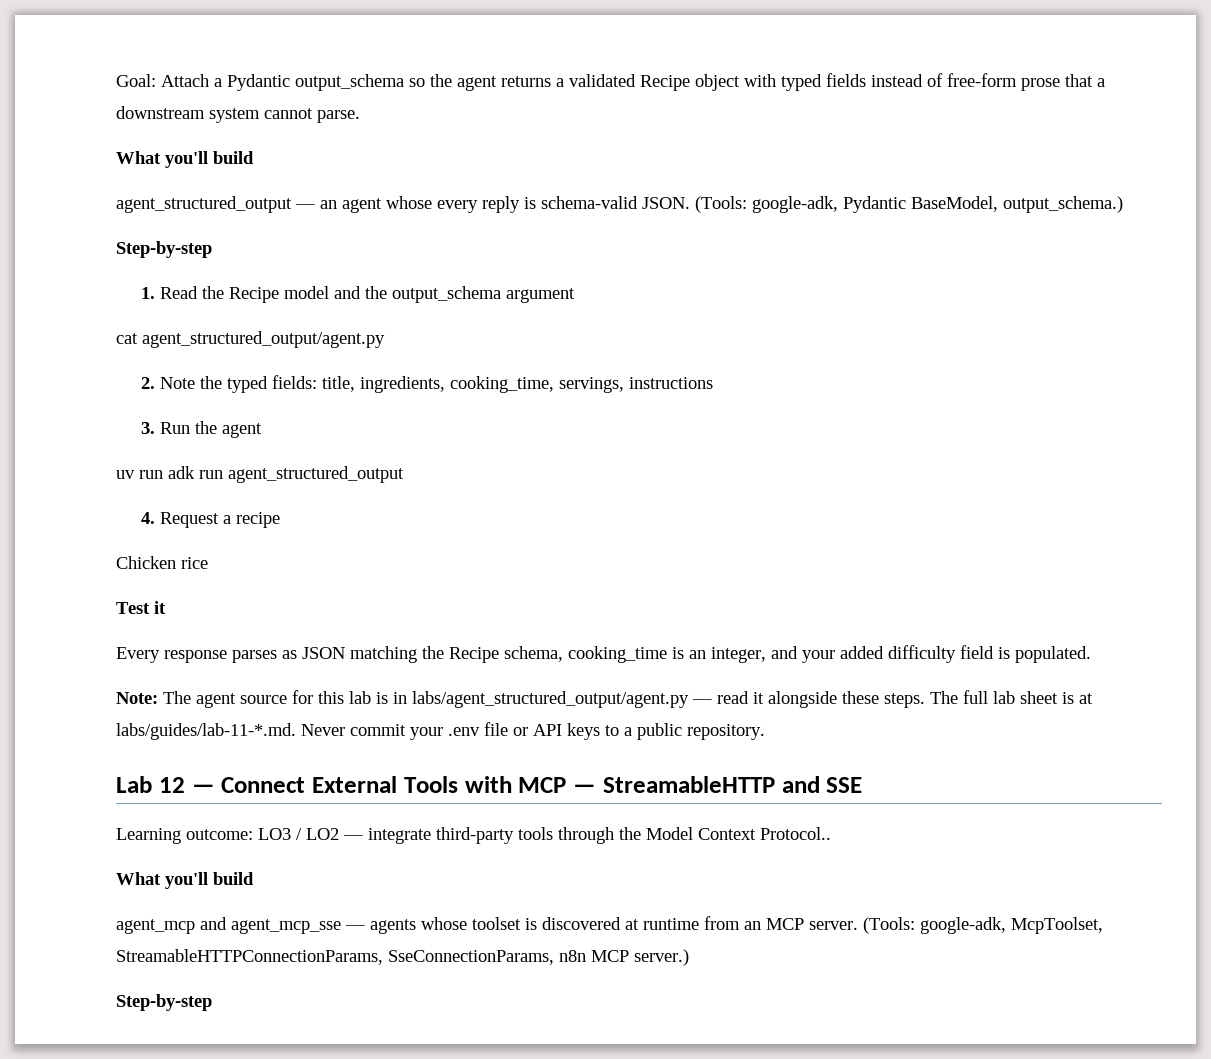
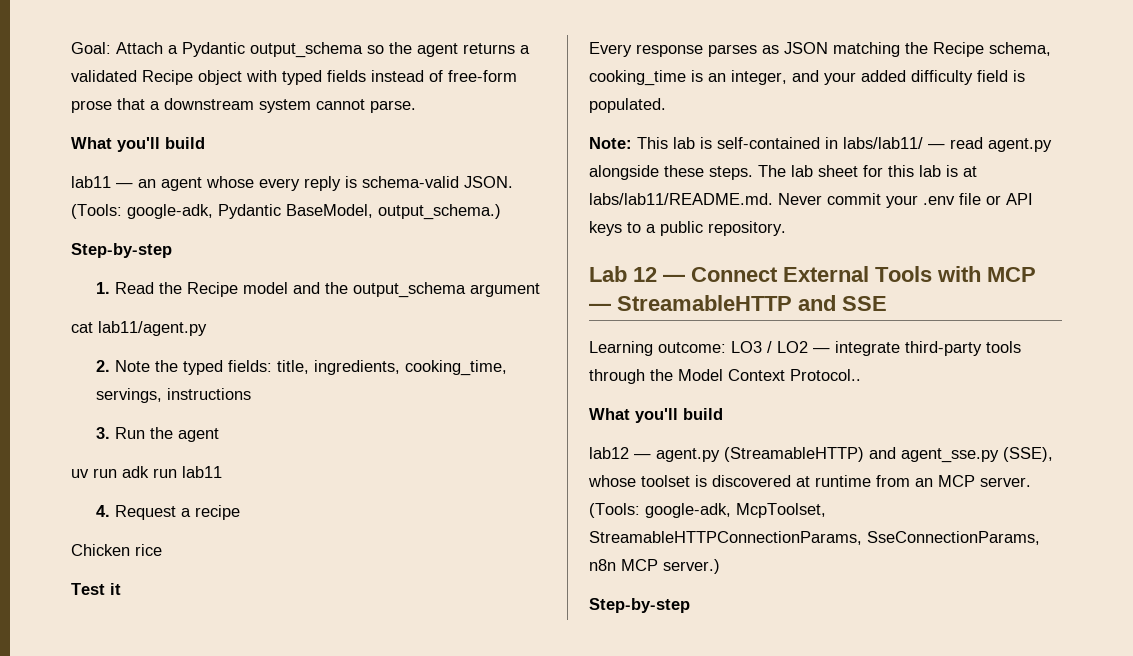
[116,196,292,213] agent_structured_output -> [71,176,111,188] lab11
[142,331,385,348] agent_structured_output/agent.py -> [98,321,207,336] lab11/agent.py
[228,466,404,483] agent_structured_output -> [182,466,222,478] lab11
[163,690,1093,708] [116,723,296,740] The agent source for this lab is in labs/agent_structured_output/agent.py — read it alongside these steps. The full lab sheet is at labs/guides/lab-11-*.md. -> [637,137,1052,152] [589,165,977,180] [589,193,773,205] This lab is self-contained in labs/lab11/ — read agent.py alongside these steps. The lab sheet for this lab is at labs/lab11/README.md.
[116,917,416,934] agent_mcp and agent_mcp_sse — agents -> [589,447,1053,463] lab12 — agent.py (StreamableHTTP) and agent_sse.py (SSE),

